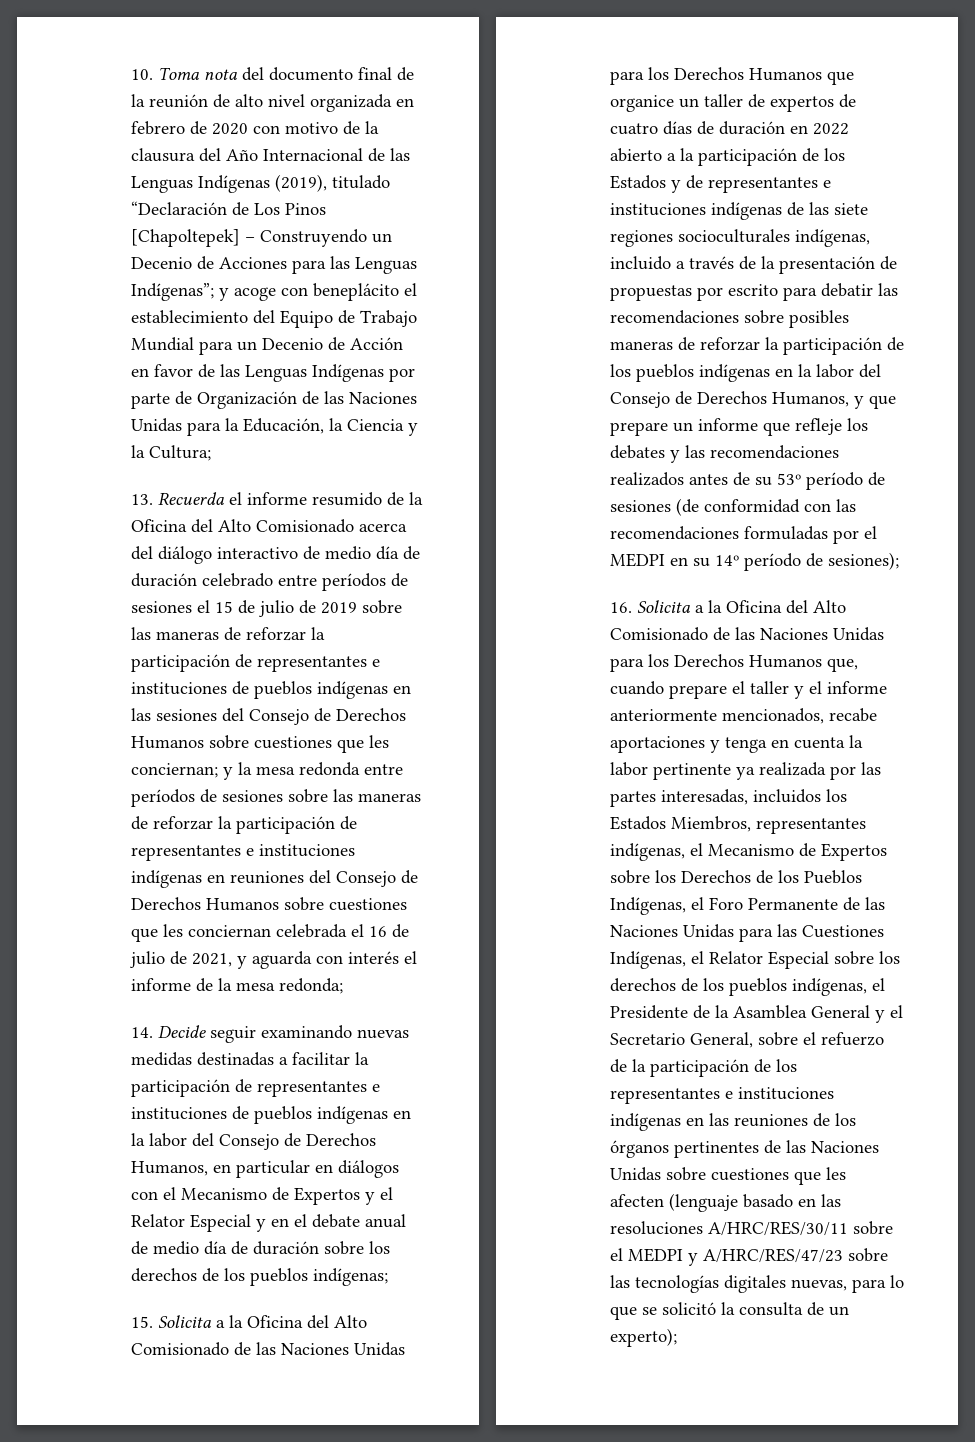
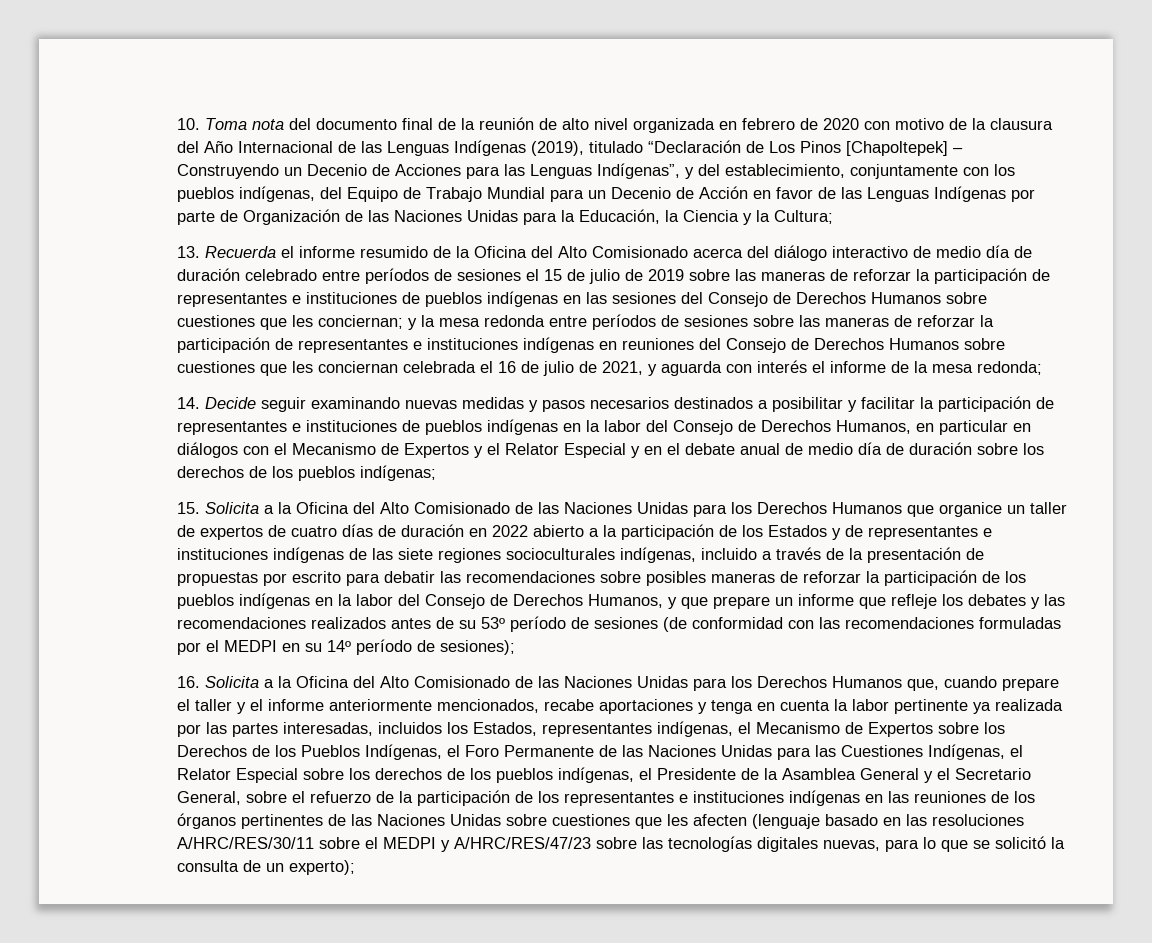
[130,283,417,301] [130,310,248,324] Indígenas”; y acoge con beneplácito el establecimiento -> [596,163,1015,179] [176,186,315,202] Indígenas”, y del establecimiento, conjuntamente con los pueblos indígenas,
[196,1052,288,1066] destinadas a -> [528,397,857,412] y pasos necesarios destinados a posibilitar y
[609,816,751,832] Estados Miembros, -> [472,722,537,736] Estados,

